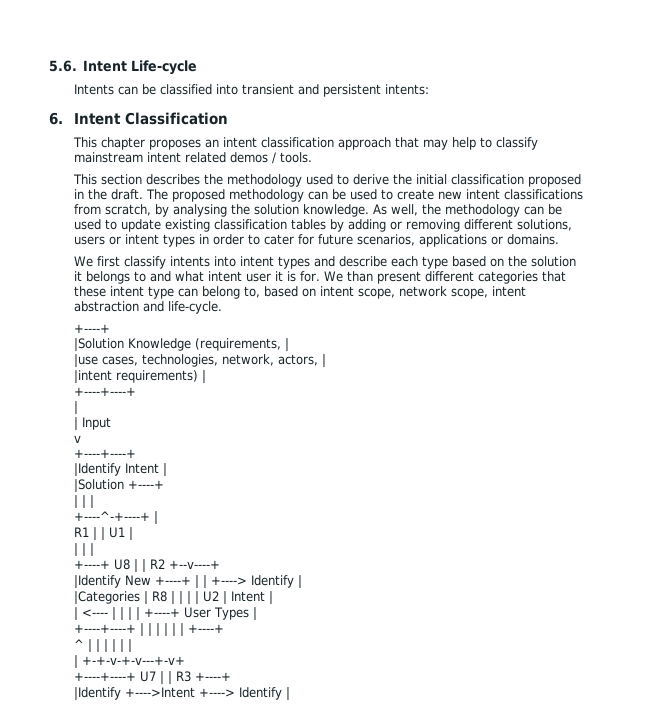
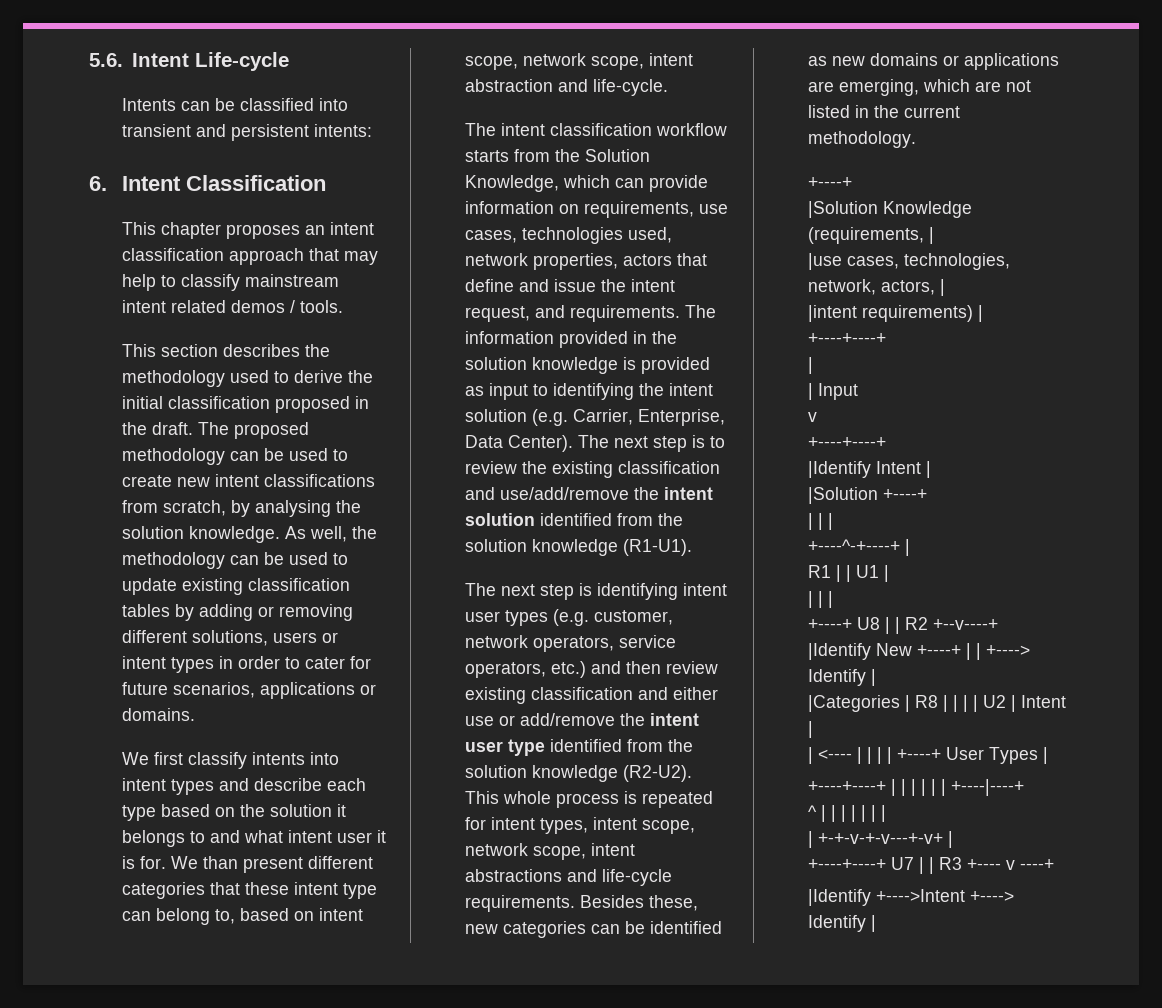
(222, 307) none -> [465,123,728,136] [465,149,651,162] [465,175,709,192] [465,201,729,218] [465,227,673,244] [465,253,708,270] [465,279,676,292] [465,305,717,322] [465,331,678,348] [465,357,711,374] [465,383,714,400] [465,409,726,426] [465,435,726,452] [465,461,721,478] [465,487,714,500] [465,513,684,526] [465,539,693,556] [465,583,728,600] [465,609,674,626] [465,635,677,652] [465,661,719,678] [465,687,719,704] [465,713,700,726] [465,739,694,756] [465,765,693,782] [465,791,714,808] [465,817,696,834] [465,843,636,860] [465,869,673,886] [465,895,699,912] [465,921,723,938] [808,53,1060,70] [808,79,1032,96] [808,105,961,118] [808,131,917,148] // The intent classification workflow starts from the Solution Knowledge, which can provide information on requirements, use cases, technologies used, network properties, actors that define and issue the intent request, and requirements. The information provided in the solution knowledge is provided as input to identifying the intent solution (e.g. Carrier, Enterprise, Data Center). The next step is to review the existing classification and use/add/remove the intent solution identified from the solution knowledge (R1-U1). // The next step is identifying intent user types (e.g. customer, network operators, service operators, etc.) and then review existing classification and either use or add/remove the intent user type identified from the solution knowledge (R2-U2). This whole process is repeated for intent types, intent scope, network scope, intent abstractions and life-cycle requirements. Besides these, new categories can be identified as new domains or applications are emerging, which are not listed in the current methodology.
[187,624,224,633] +----+ -> [951,779,1025,796] +----|----+
(132, 646) none -> [881,805,887,822] |
(185, 660) none -> [948,831,954,848] |
[194,672,231,681] +----+ -> [967,859,1055,870] +---- v ----+

